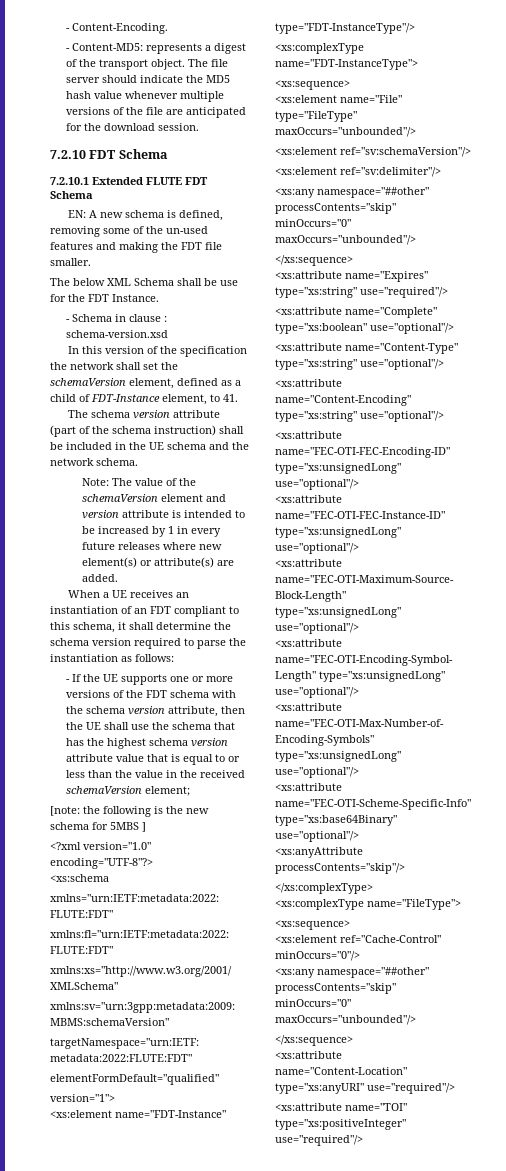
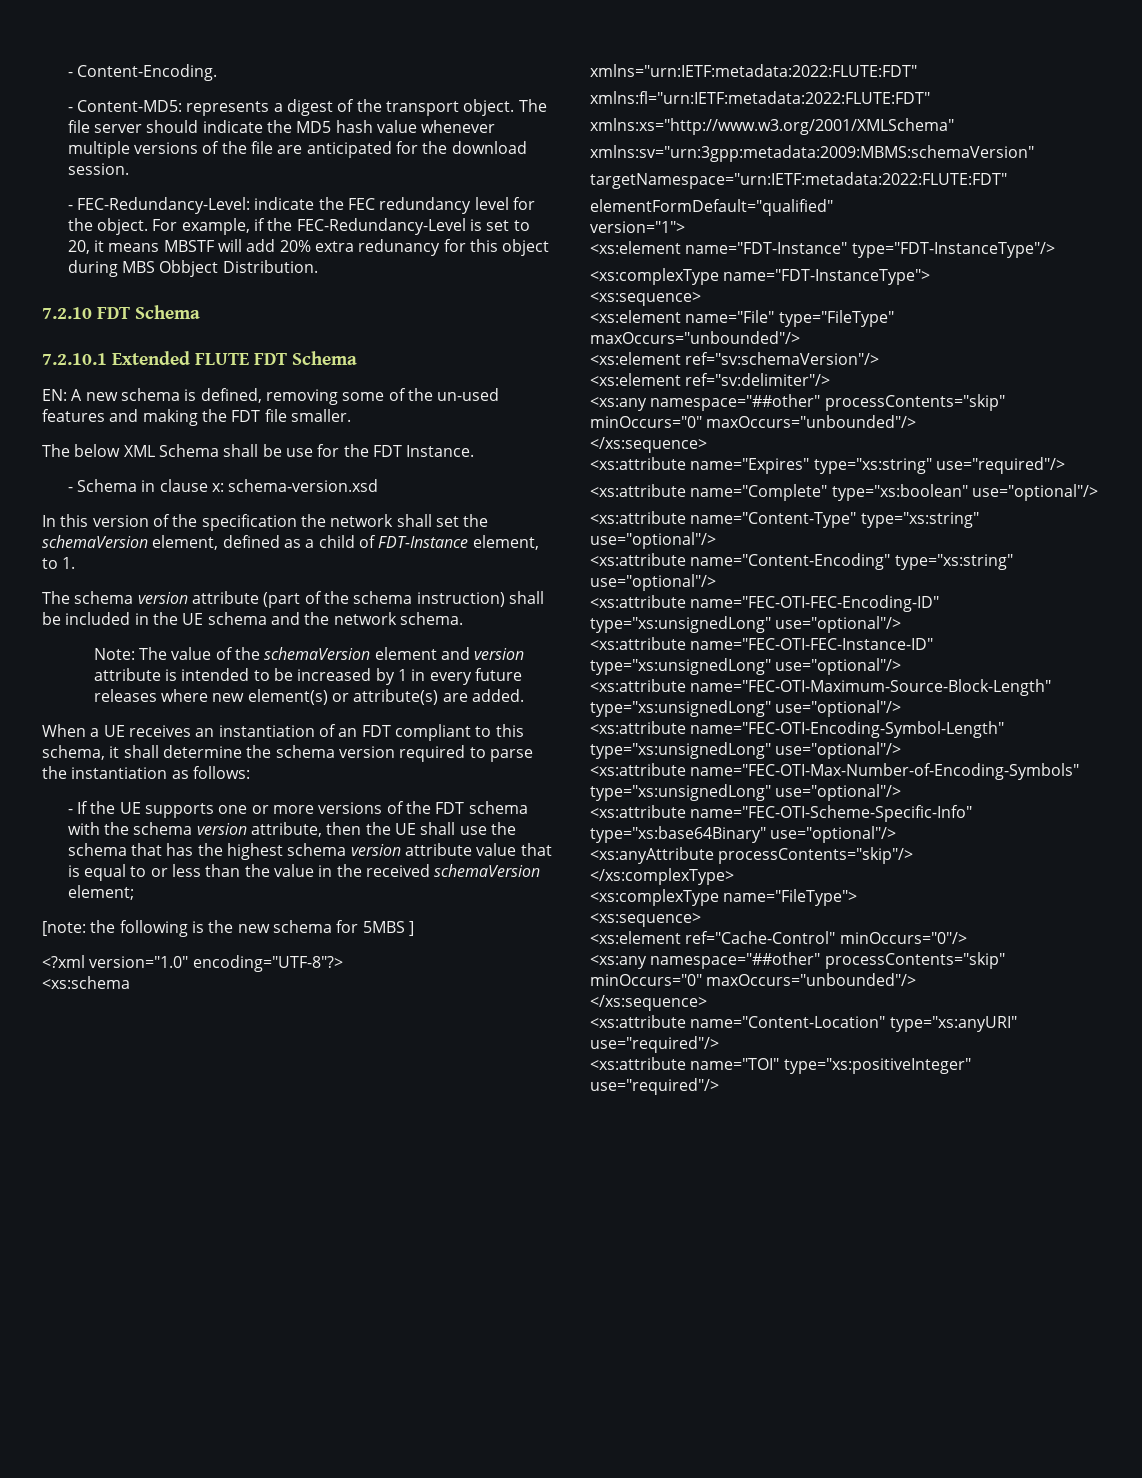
(200, 127) none -> [67,197,536,214] [67,218,530,235] [67,239,550,256] [67,260,318,277] // - FEC-Redundancy-Level: indicate the FEC redundancy level for the object. For example, if the FEC-Redundancy-Level is set to 20, it means MBSTF will add 20% extra redunancy for this object during MBS Obbject Distribution.
[164,316,168,322] : -> [212,483,225,492] x:
[223,394,238,402] 41. -> [62,557,76,569] 1.

